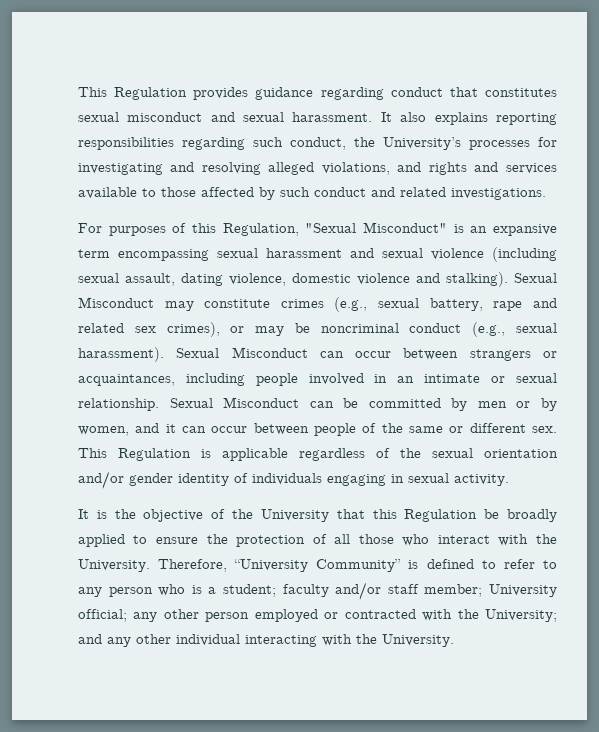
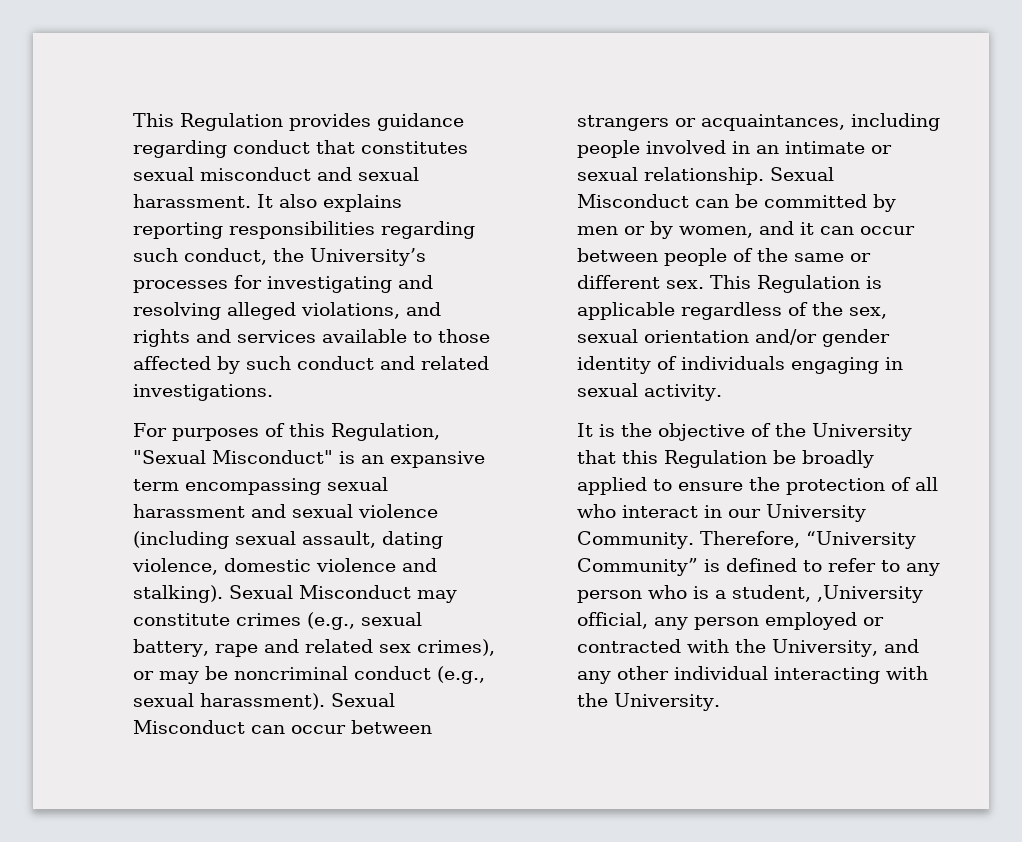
(421, 453) none -> [849,307,888,319] sex,
[358,534,394,544] those -> (939, 484) none
[498,534,557,546] [77,559,150,572] with the University. -> [704,504,867,522] [577,531,695,549] in our University Community.
[222,582,557,600] [77,609,199,622] student; faculty and/or staff member; University official; any other -> [732,585,924,603] [577,612,689,630] student, ,University official, any
[484,609,557,622] University; -> [772,639,879,657] University,

